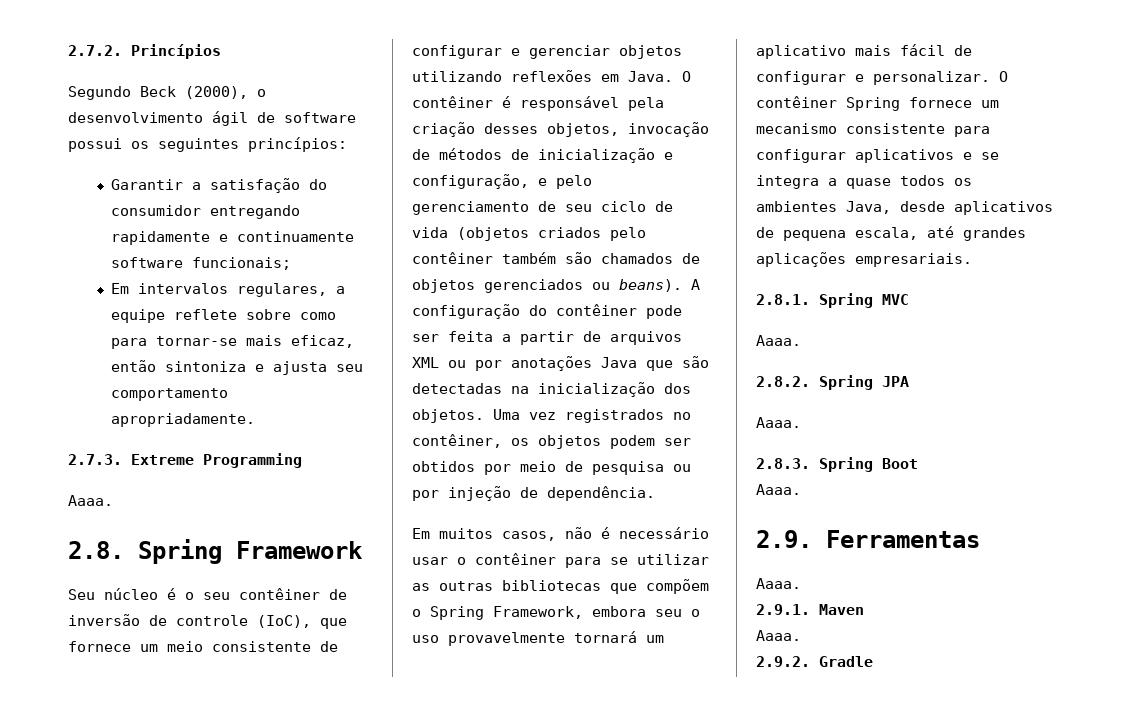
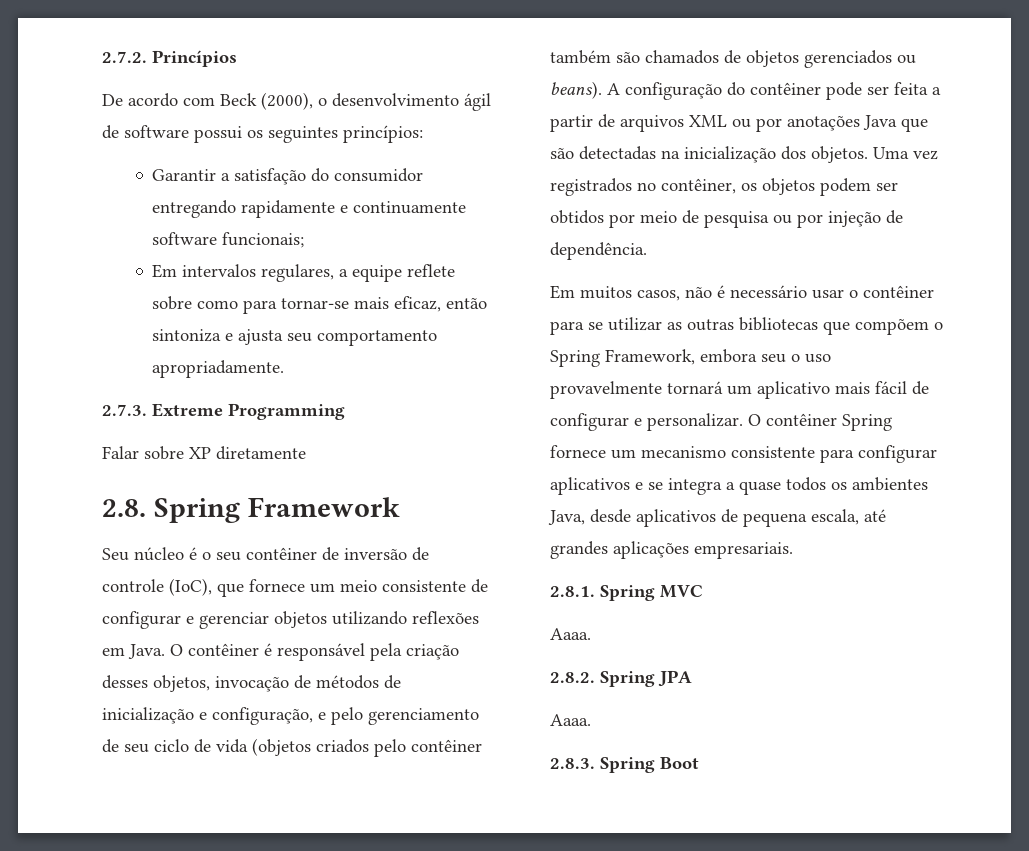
[68,86,131,100] Segundo -> [102,93,215,107] De acordo com
[68,495,113,506] Aaaa. -> [102,446,306,460] Falar sobre XP diretamente
[756,484,801,495] [756,530,980,548] [756,578,801,589] [756,604,864,615] [756,630,801,641] [756,656,873,667] // Aaaa. // 2.9. Ferramentas // Aaaa. // 2.9.1. Maven // Aaaa. // 2.9.2. Gradle -> (699, 763) none

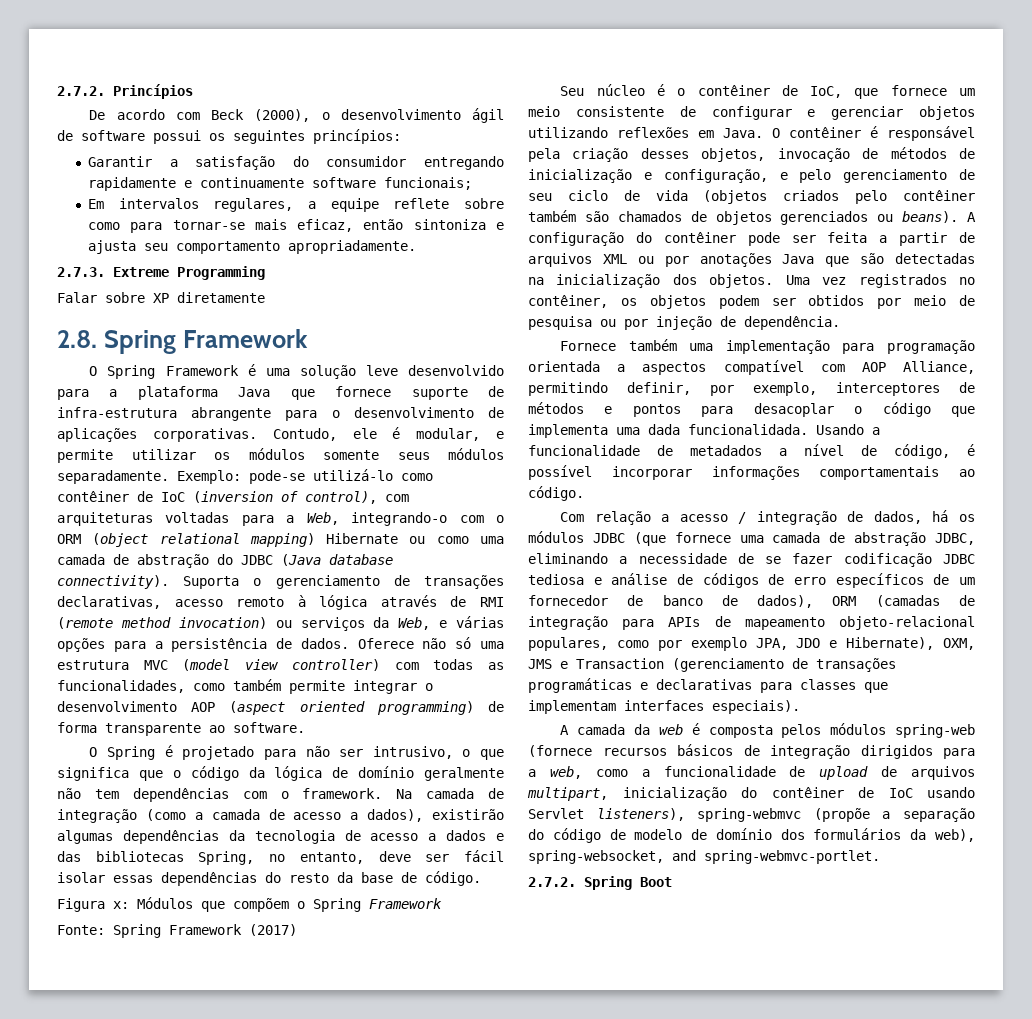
(400, 507) none -> [89,364,504,379] [57,386,505,400] [57,407,504,421] [57,427,504,442] [57,448,504,463] [57,469,433,484] [57,491,409,504] [57,512,504,526] [57,533,504,547] [57,554,393,568] [57,575,504,589] [57,595,504,610] [57,616,504,631] [57,637,504,652] [57,659,505,671] [57,679,433,694] [57,701,504,715] [57,722,305,736] [89,745,505,760] [57,766,504,781] [57,788,504,802] [57,809,504,823] [57,830,504,844] [57,850,505,865] [57,871,481,886] [57,897,442,912] [57,924,297,938] // O Spring Framework é uma solução leve desenvolvido para a plataforma Java que fornece suporte de infra-estrutura abrangente para o desenvolvimento de aplicações corporativas. Contudo, ele é modular, e permite utilizar os módulos somente seus módulos separadamente. Exemplo: pode-se utilizá-lo como contêiner de IoC (inversion of control), com arquiteturas voltadas para a Web, integrando-o com o ORM (object relational mapping) Hibernate ou como uma camada de abstração do JDBC (Java database connectivity). Suporta o gerenciamento de transações declarativas, acesso remoto à lógica através de RMI (remote method invocation) ou serviços da Web, e várias opções para a persistência de dados. Oferece não só uma estrutura MVC (model view controller) com todas as funcionalidades, como também permite integrar o desenvolvimento AOP (aspect oriented programming) de forma transparente ao software. // O Spring é projetado para não ser intrusivo, o que significa que o código da lógica de domínio geralmente não tem dependências com o framework. Na camada de integração (como a camada de acesso a dados), existirão algumas dependências da tecnologia de acesso a dados e das bibliotecas Spring, no entanto, deve ser fácil isolar essas dependências do resto da base de código. // Figura x: Módulos que compõem o Spring Framework // Fonte: Spring Framework (2017)
[216,547,429,561] [102,578,212,596] seu contêiner de inversão de controle (IoC), -> [697,85,843,98] contêiner de IoC,
[550,285,934,301] [550,317,943,335] [550,349,831,367] [550,381,929,399] [550,413,892,431] [550,445,937,463] [550,477,928,495] [548,509,886,527] [550,541,793,559] [550,585,703,601] [550,628,591,640] [550,670,692,687] [550,714,591,726] [550,758,595,769] Em muitos casos, não é necessário usar o contêiner para se utilizar as outras bibliotecas que compõem o Spring Framework, embora seu o uso provavelmente tornará um aplicativo mais fácil de configurar e personalizar. O contêiner Spring fornece um mecanismo consistente para configurar aplicativos e se integra a quase todos os ambientes Java, desde aplicativos de pequena escala, até grandes aplicações empresariais. // 2.8.1. Spring MVC // Aaaa. // 2.8.2. Spring JPA // Aaaa. // 2.8.3. -> [560,339,975,354] [528,360,975,375] [528,382,975,396] [528,402,975,417] [528,424,880,438] [528,444,975,459] [528,465,975,480] [528,486,584,501] [560,510,975,525] [528,531,975,546] [528,553,975,567] [528,573,975,588] [528,595,975,608] [528,616,975,630] [528,637,975,651] [528,658,896,672] [528,678,888,693] [528,700,800,714] [560,723,976,738] [528,744,975,759] [528,766,975,780] [527,787,975,801] [528,808,975,822] [528,828,975,843] [528,850,880,864] [528,877,576,887] Fornece também uma implementação para programação orientada a aspectos compatível com AOP Alliance, permitindo definir, por exemplo, interceptores de métodos e pontos para desacoplar o código que implementa uma dada funcionalidada. Usando a funcionalidade de metadados a nível de código, é possível incorporar informações comportamentais ao código. // Com relação a acesso / integração de dados, há os módulos JDBC (que fornece uma camada de abstração JDBC, eliminando a necessidade de se fazer codificação JDBC tediosa e análise de códigos de erro específicos de um fornecedor de banco de dados), ORM (camadas de integração para APIs de mapeamento objeto-relacional populares, como por exemplo JPA, JDO e Hibernate), OXM, JMS e Transaction (gerenciamento de transações programáticas e declarativas para classes que implementam interfaces especiais). // A camada da web é composta pelos módulos spring-web (fornece recursos básicos de integração dirigidos para a web, como a funcionalidade de upload de arquivos multipart, inicialização do contêiner de IoC usando Servlet listeners), spring-webmvc (propõe a separação do código de modelo de domínio dos formulários da web), spring-websocket, and spring-webmvc-portlet. // 2.7.2.

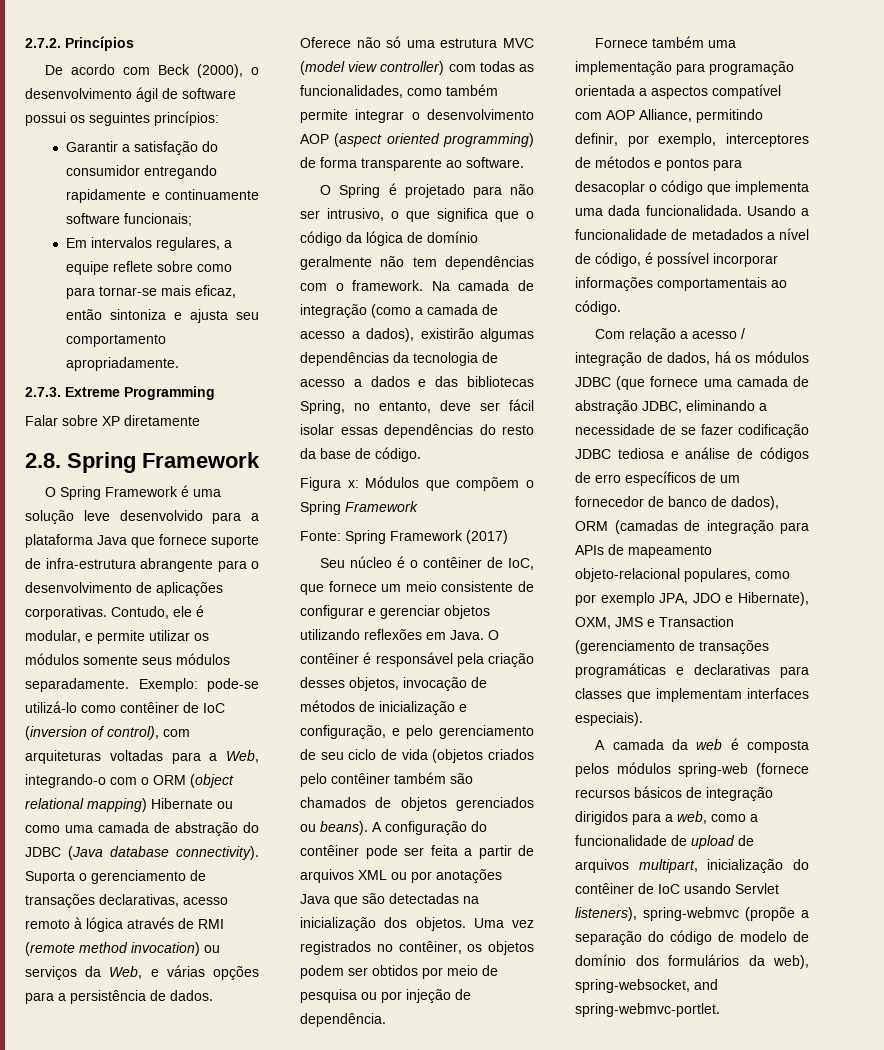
[528,876,672,890] // 2.7.2. Spring Boot -> (720, 1010) none

